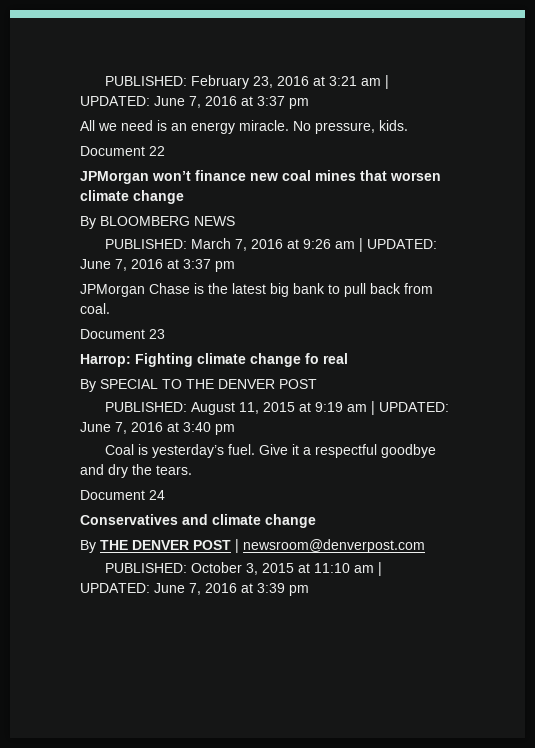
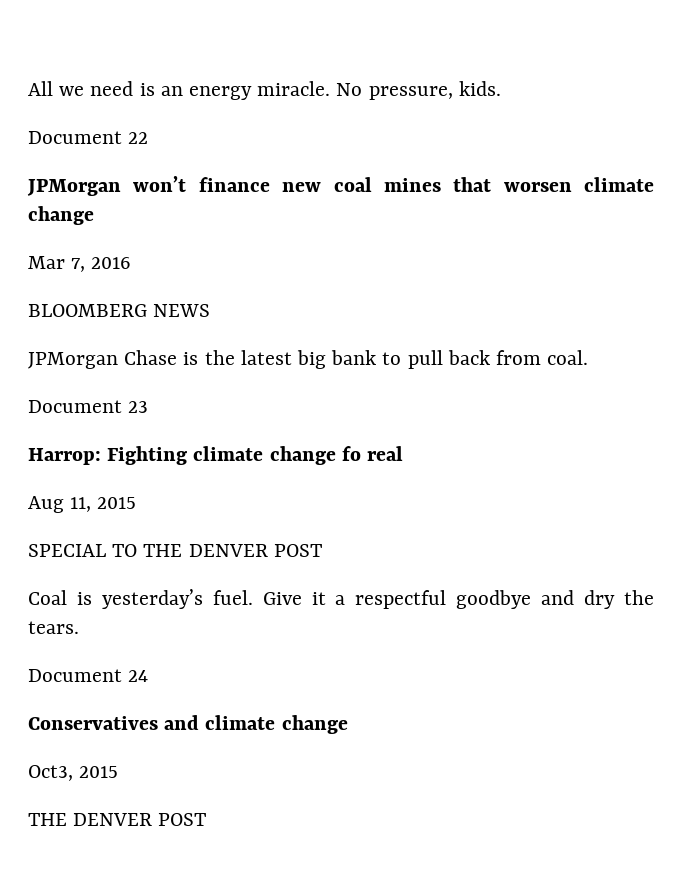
[104,75,389,89] [80,96,309,109] PUBLISHED: February 23, 2016 at 3:21 am | UPDATED: June 7, 2016 at 3:37 pm // -> (28, 88) none
[80,216,96,229] By -> [28,256,132,272] Mar 7, 2016 //
[104,238,437,252] [80,259,235,272] // PUBLISHED: March 7, 2016 at 9:26 am | UPDATED: June 7, 2016 at 3:37 pm -> (211, 310) none
[80,379,96,392] By -> [28,496,137,513] Aug 11, 2015 //
[104,401,449,415] [80,422,235,435] // PUBLISHED: August 11, 2015 at 9:19 am | UPDATED: June 7, 2016 at 3:40 pm -> (322, 550) none
[80,539,425,553] [104,562,382,576] [80,583,309,596] By THE DENVER POST | newsroom@denverpost.com // PUBLISHED: October 3, 2015 at 11:10 am | UPDATED: June 7, 2016 at 3:39 pm -> [28,765,119,781] [28,813,207,826] Oct3, 2015 // THE DENVER POST

